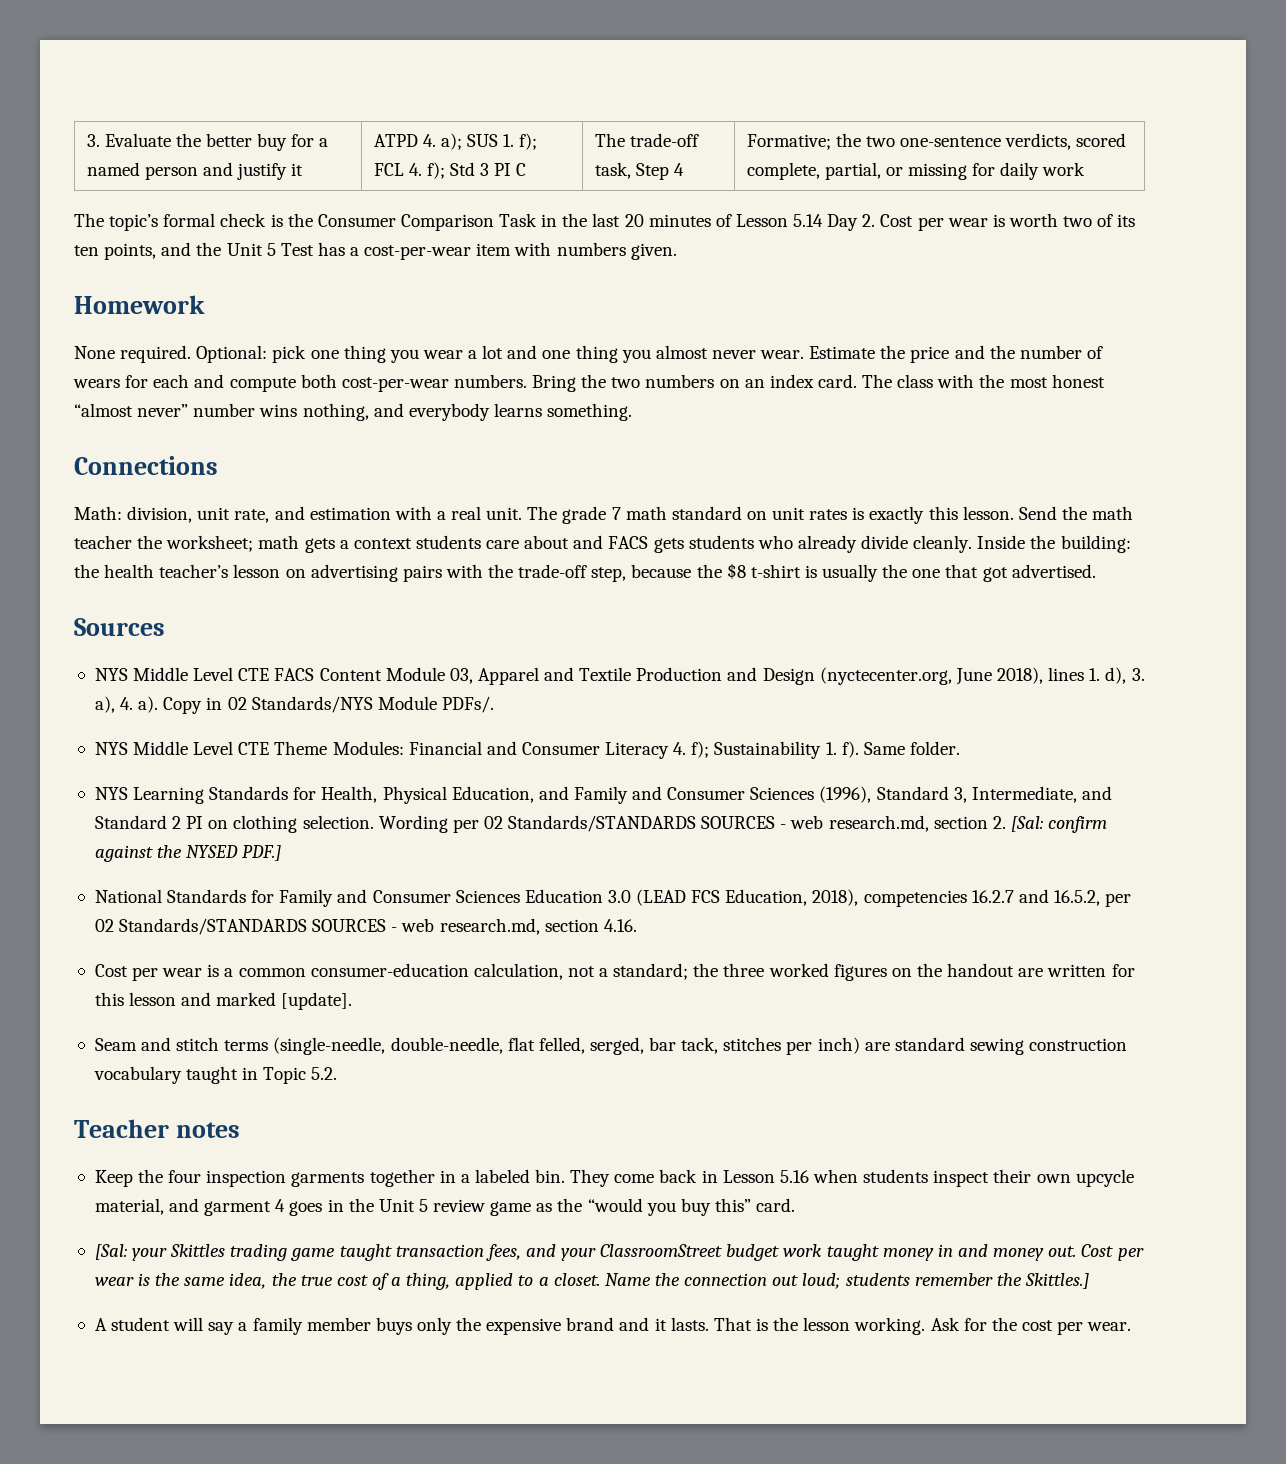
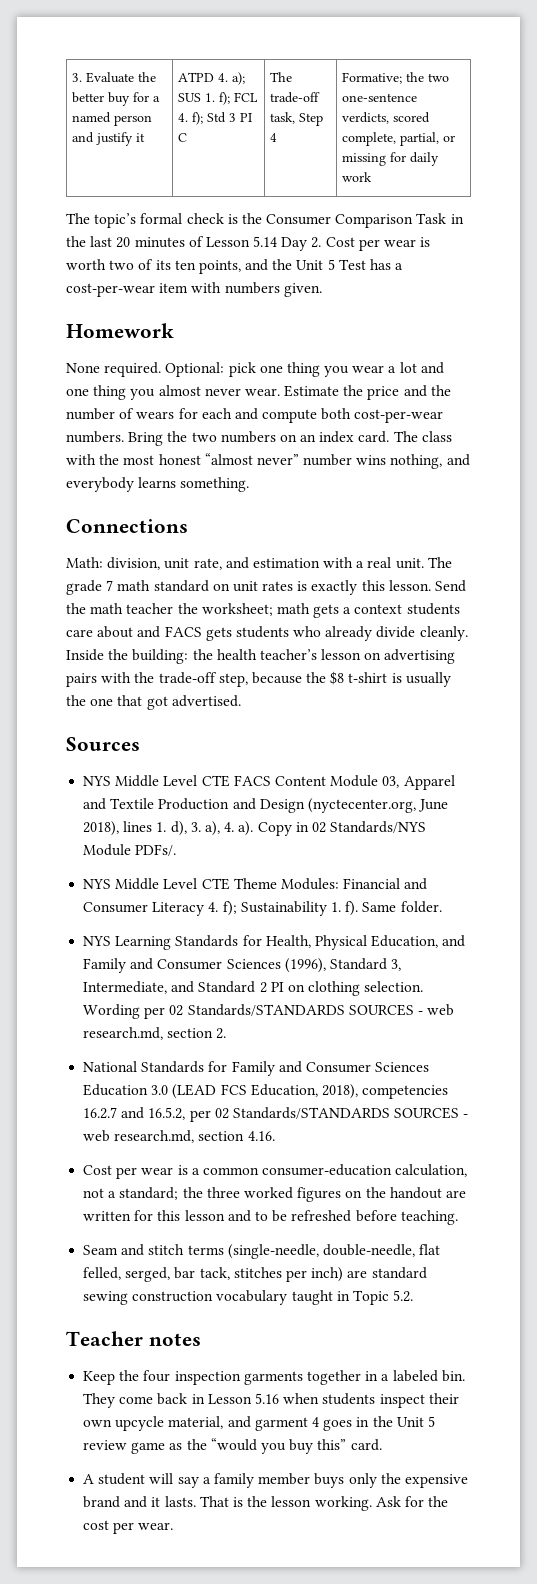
[1010,816,1108,833] [94,845,282,862] [Sal: confirm against the NYSED PDF.] -> (227, 1033) none
[216,992,353,1010] marked [update]. -> [254,1210,458,1225] to be refreshed before teaching.
[94,1244,1144,1261] [94,1273,1089,1290] // [Sal: your Skittles trading game taught transaction fees, and your ClassroomStreet budget work taught money in and money out. Cost per wear is the same idea, the true cost of a thing, applied to a closet. Name the connection out loud; students remember the Skittles.] -> (382, 1445) none

